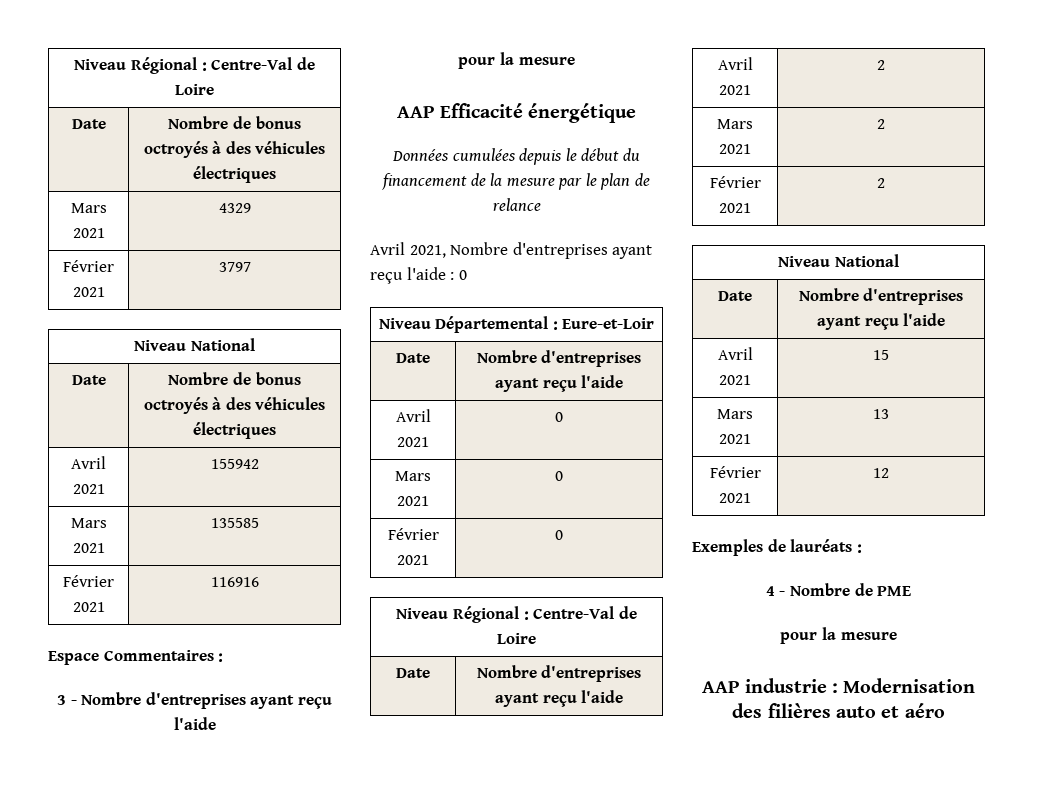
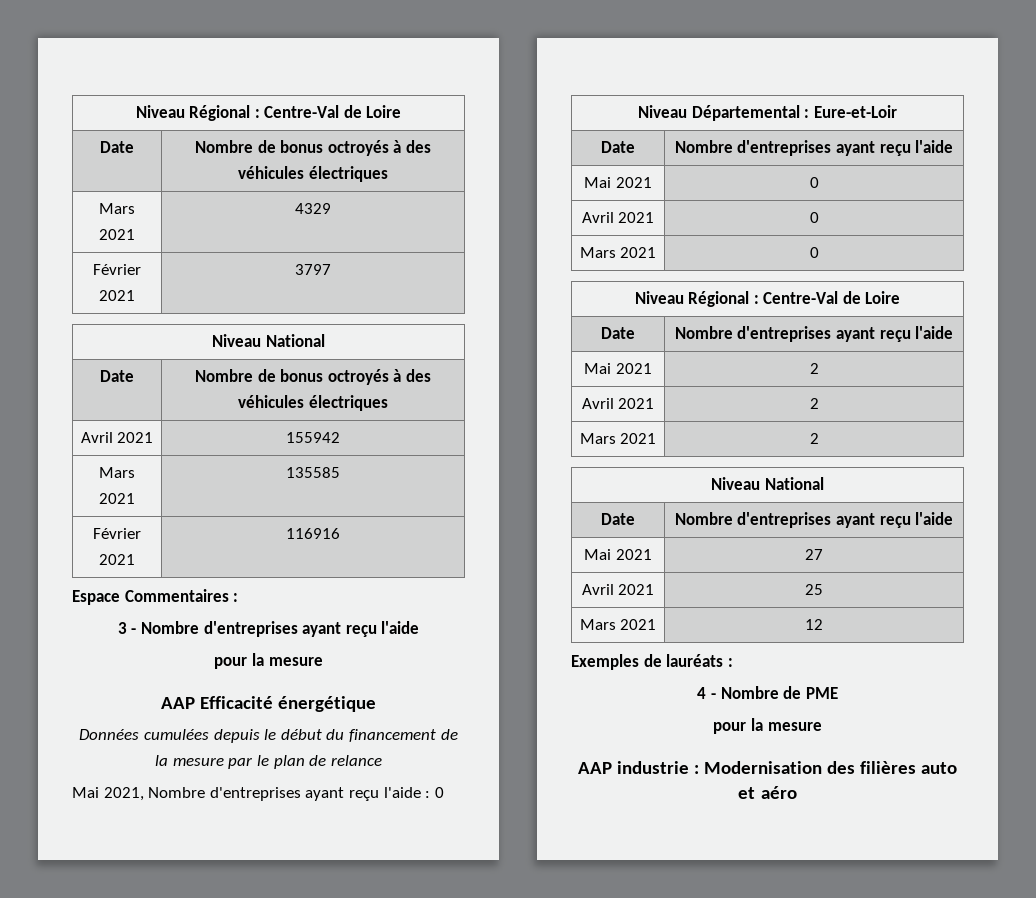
[370,242,405,255] Avril -> [72,787,99,798] Mai
(624, 381) none -> [584,177,652,188] [809,177,819,188] // Mai 2021 | 0
[387,528,439,540] [397,555,429,565] [555,530,563,540] // Février 2021 | 0 -> (819, 252) none
(624, 696) none -> [584,363,652,374] [809,363,819,374] // Mai 2021 | 2
[709,176,761,188] [719,203,751,213] [877,178,885,188] // Février 2021 | 2 -> (819, 438) none
[717,347,753,360] [719,375,751,385] [873,350,889,360] [717,409,753,419] [719,434,751,444] [873,409,889,419] [709,466,761,478] [719,493,751,503] // Avril 2021 | 15 // Mars 2021 | 13 // Février 2021 -> [584,549,652,560] [805,549,823,560] [581,584,655,595] [805,584,823,595] [579,619,657,630] // Mai 2021 | 27 // Avril 2021 | 25 // Mars 2021

